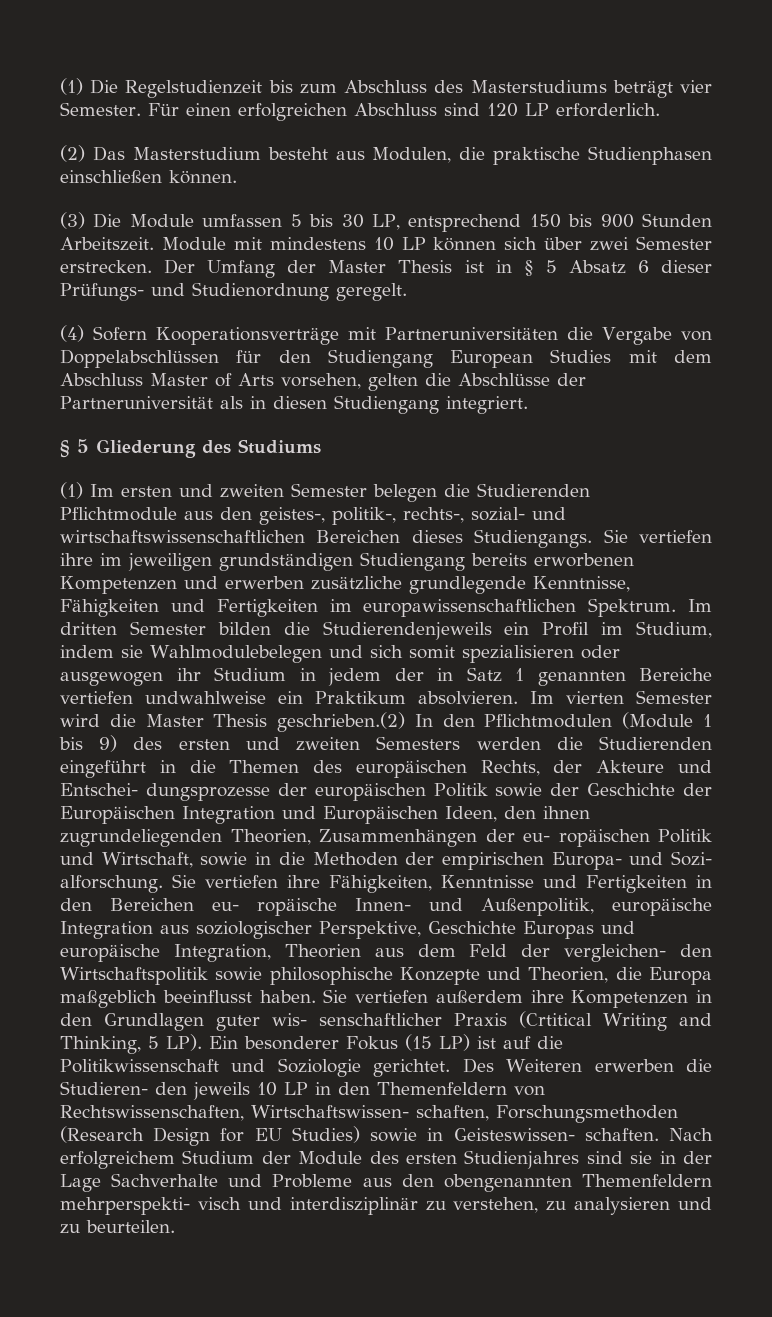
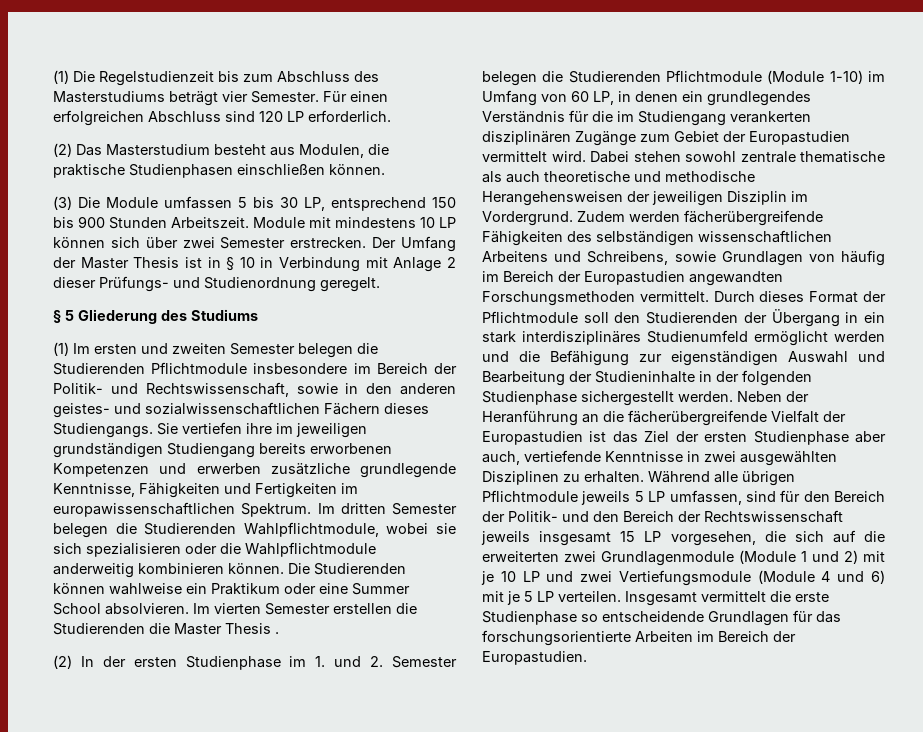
[545,260,649,274] 5 Absatz 6 -> [239,257,456,272] 10 in Verbindung mit Anlage 2
[60,325,712,345] [60,349,712,368] [60,373,586,391] [60,395,528,414] // (4) Sofern Kooperationsverträge mit Partneruniversitäten die Vergabe von Doppelabschlüssen für den Studiengang European Studies mit dem Abschluss Master of Arts vorsehen, gelten die Abschlüsse der Partneruniversität als in diesen Studiengang integriert. -> (380, 284) none
[184,507,566,525] [60,530,401,543] aus den geistes-, politik-, rechts-, sozial- und wirtschaftswissenschaftlichen Bereichen -> [253,363,457,374] [53,382,456,397] [53,402,380,418] insbesondere im Bereich der Politik- und Rechtswissenschaft, sowie in den anderen geistes- und sozialwissenschaftlichen Fächern
[217,621,712,640] [60,645,620,663] [60,667,712,686] [60,690,712,705] [60,712,712,732] [59,735,712,752] [60,760,712,778] [60,783,712,801] [60,806,590,824] [60,829,712,847] [60,851,712,870] [60,874,712,893] [60,898,712,916] [60,921,635,939] [60,944,712,962] [60,967,712,985] [60,989,712,1008] [60,1011,712,1031] [60,1034,563,1054] [60,1058,712,1077] [60,1081,545,1100] [60,1105,678,1123] [60,1126,713,1146] [60,1150,712,1169] [60,1173,713,1192] [60,1197,712,1215] [60,1220,175,1234] bilden die Studierendenjeweils ein Profil im Studium, indem sie Wahlmodulebelegen und sich somit spezialisieren oder ausgewogen ihr Studium in jedem der in Satz 1 genannten Bereiche vertiefen undwahlweise ein Praktikum absolvieren. Im vierten Semester wird die Master Thesis geschrieben.(2) In den Pflichtmodulen (Module 1 bis 9) des ersten und zweiten Semesters werden die Studierenden eingeführt in die Themen des europäischen Rechts, der Akteure und Entschei- dungsprozesse der europäischen Politik sowie der Geschichte der Europäischen Integration und Europäischen Ideen, den ihnen zugrundeliegenden Theorien, Zusammenhängen der eu- ropäischen Politik und Wirtschaft, sowie in die Methoden der empirischen Europa- und Sozi- alforschung. Sie vertiefen ihre Fähigkeiten, Kenntnisse und Fertigkeiten in den Bereichen eu- ropäische Innen- und Außenpolitik, europäische Integration aus soziologischer Perspektive, Geschichte Europas und europäische Integration, Theorien aus dem Feld der vergleichen- den Wirtschaftspolitik sowie philosophische Konzepte und Theorien, die Europa maßgeblich beeinflusst haben. Sie vertiefen außerdem ihre Kompetenzen in den Grundlagen guter wis- senschaftlicher Praxis (Crtitical Writing and Thinking, 5 LP). Ein besonderer Fokus (15 LP) ist auf die Politikwissenschaft und Soziologie gerichtet. Des Weiteren erwerben die Studieren- den jeweils 10 LP in den Themenfeldern von Rechtswissenschaften, Wirtschaftswissen- schaften, Forschungsmethoden (Research Design for EU Studies) sowie in Geisteswissen- schaften. Nach erfolgreichem Studium der Module des ersten Studienjahres sind sie in der Lage Sachverhalte und Probleme aus den obengenannten Themenfeldern mehrperspekti- visch und interdisziplinär zu verstehen, zu analysieren und zu beurteilen. -> [53,522,456,538] [53,542,376,557] [53,563,406,578] [53,583,410,595] [53,603,417,615] [53,623,279,635] [53,655,458,670] [482,70,885,86] [482,90,811,106] [482,110,811,126] [482,131,850,146] [482,151,885,163] [482,171,755,183] [482,191,808,206] [482,210,823,226] [482,230,832,246] [482,250,885,266] [482,271,783,286] [482,291,886,306] [482,309,885,327] [482,330,885,346] [482,350,885,366] [482,370,812,386] [482,391,809,406] [482,410,846,426] [482,431,886,445] [482,450,837,466] [482,471,795,486] [482,490,885,505] [482,510,843,523] [481,530,885,546] [482,550,885,566] [481,570,885,586] [482,591,829,606] [482,610,841,626] [482,630,796,646] [482,651,587,665] belegen die Studierenden Wahlpflichtmodule, wobei sie sich spezialisieren oder die Wahlpflichtmodule anderweitig kombinieren können. Die Studierenden können wahlweise ein Praktikum oder eine Summer School absolvieren. Im vierten Semester erstellen die Studierenden die Master Thesis . // (2) In der ersten Studienphase im 1. und 2. Semester belegen die Studierenden Pflichtmodule (Module 1-10) im Umfang von 60 LP, in denen ein grundlegendes Verständnis für die im Studiengang verankerten disziplinären Zugänge zum Gebiet der Europastudien vermittelt wird. Dabei stehen sowohl zentrale thematische als auch theoretische und methodische Herangehensweisen der jeweiligen Disziplin im Vordergrund. Zudem werden fächerübergreifende Fähigkeiten des selbständigen wissenschaftlichen Arbeitens und Schreibens, sowie Grundlagen von häufig im Bereich der Europastudien angewandten Forschungsmethoden vermittelt. Durch dieses Format der Pflichtmodule soll den Studierenden der Übergang in ein stark interdisziplinäres Studienumfeld ermöglicht werden und die Befähigung zur eigenständigen Auswahl und Bearbeitung der Studieninhalte in der folgenden Studienphase sichergestellt werden. Neben der Heranführung an die fächerübergreifende Vielfalt der Europastudien ist das Ziel der ersten Studienphase aber auch, vertiefende Kenntnisse in zwei ausgewählten Disziplinen zu erhalten. Während alle übrigen Pflichtmodule jeweils 5 LP umfassen, sind für den Bereich der Politik- und den Bereich der Rechtswissenschaft jeweils insgesamt 15 LP vorgesehen, die sich auf die erweiterten zwei Grundlagenmodule (Module 1 und 2) mit je 10 LP und zwei Vertiefungsmodule (Module 4 und 6) mit je 5 LP verteilen. Insgesamt vermittelt die erste Studienphase so entscheidende Grundlagen für das forschungsorientierte Arbeiten im Bereich der Europastudien.

